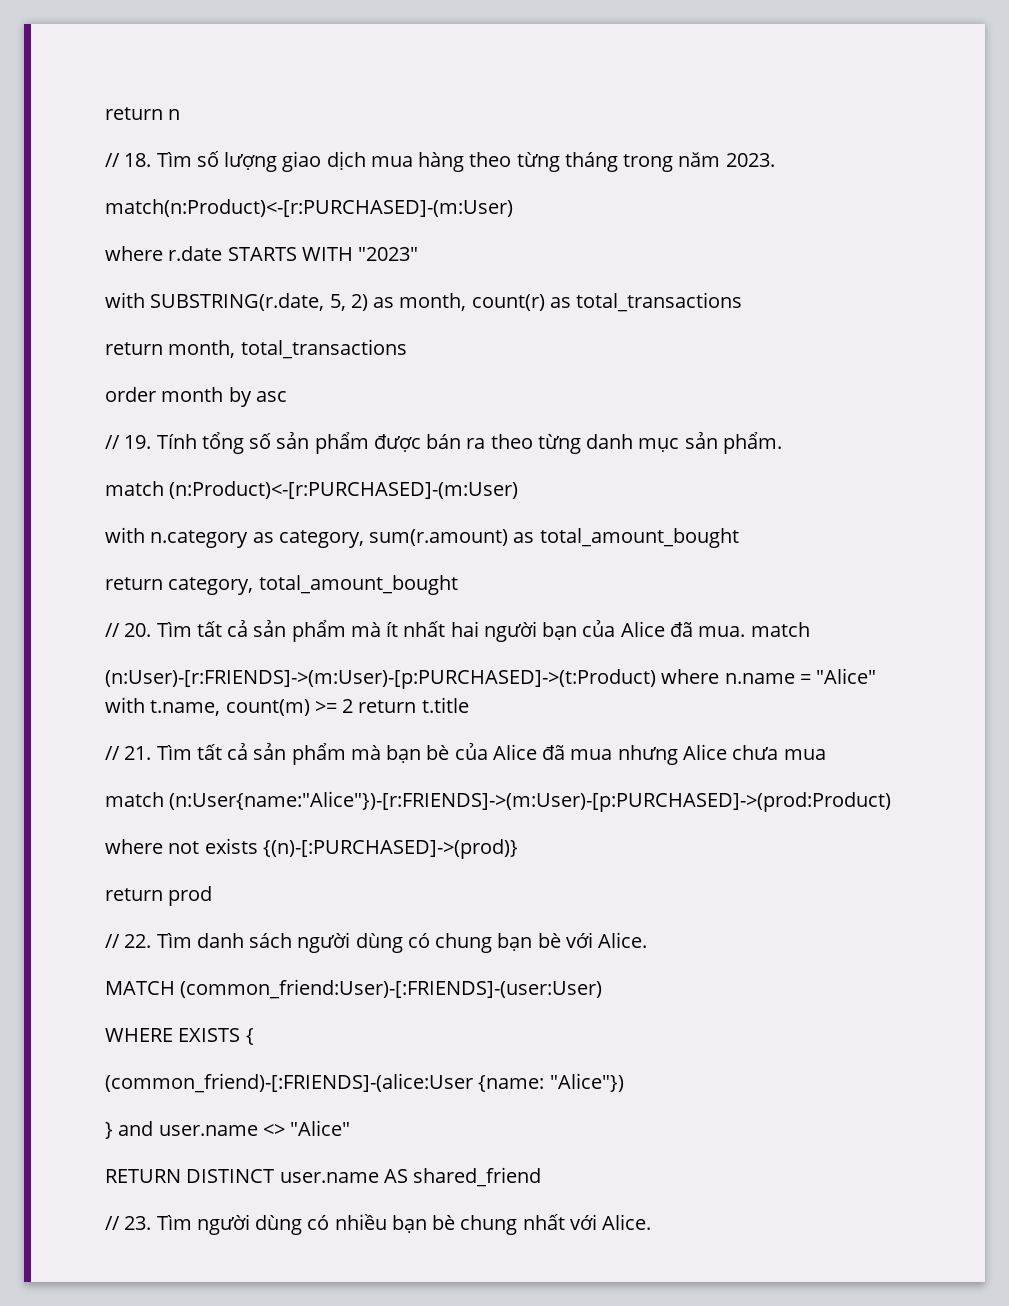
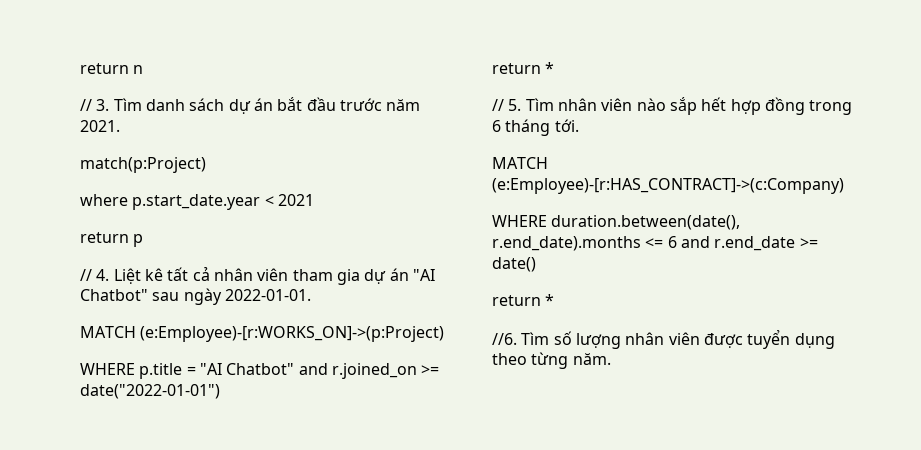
[124,151,775,172] [105,199,513,217] [105,246,419,261] [105,292,743,312] [105,339,407,359] [105,387,287,407] [105,432,782,454] [105,481,519,499] [105,527,739,548] [105,575,458,595] [105,620,810,642] [105,668,877,689] [105,697,469,716] [105,743,826,765] [105,791,892,812] [105,838,518,859] [105,886,213,906] [105,932,648,953] [105,979,603,999] [105,1028,254,1045] [105,1073,624,1093] [105,1120,351,1139] [105,1167,542,1187] [105,1214,652,1235] 18. Tìm số lượng giao dịch mua hàng theo từng tháng trong năm 2023. // match(n:Product)<-[r:PURCHASED]-(m:User) // where r.date STARTS WITH "2023" // with SUBSTRING(r.date, 5, 2) as month, count(r) as total_transactions // return month, total_transactions // order month by asc // // 19. Tính tổng số sản phẩm được bán ra theo từng danh mục sản phẩm. // match (n:Product)<-[r:PURCHASED]-(m:User) // with n.category as category, sum(r.amount) as total_amount_bought // return category, total_amount_bought // // 20. Tìm tất cả sản phẩm mà ít nhất hai người bạn của Alice đã mua. match // (n:User)-[r:FRIENDS]->(m:User)-[p:PURCHASED]->(t:Product) where n.name = "Alice" with t.name, count(m) >= 2 return t.title // // 21. Tìm tất cả sản phẩm mà bạn bè của Alice đã mua nhưng Alice chưa mua // match (n:User{name:"Alice"})-[r:FRIENDS]->(m:User)-[p:PURCHASED]->(prod:Product) // where not exists {(n)-[:PURCHASED]->(prod)} // return prod // // 22. Tìm danh sách người dùng có chung bạn bè với Alice. // MATCH (common_friend:User)-[:FRIENDS]-(user:User) // WHERE EXISTS { // (common_friend)-[:FRIENDS]-(alice:User {name: "Alice"}) // } and user.name <> "Alice" // RETURN DISTINCT user.name AS shared_friend // // 23. Tìm người dùng có nhiều bạn bè chung nhất với Alice. -> [96,97,421,114] [80,120,120,132] [80,157,206,173] [80,194,314,210] [80,232,144,247] [80,266,435,285] [80,288,311,305] [80,326,445,342] [80,363,440,379] [80,384,220,399] [492,62,555,74] [492,97,853,115] [492,119,579,136] [492,157,548,169] [492,178,844,194] [492,215,741,230] [492,236,818,251] [492,257,536,272] [492,294,555,306] [492,329,835,349] [492,352,611,369] 3. Tìm danh sách dự án bắt đầu trước năm 2021. // match(p:Project) // where p.start_date.year < 2021 // return p // // 4. Liệt kê tất cả nhân viên tham gia dự án "AI Chatbot" sau ngày 2022-01-01. // MATCH (e:Employee)-[r:WORKS_ON]->(p:Project) // WHERE p.title = "AI Chatbot" and r.joined_on >= date("2022-01-01") // return * // // 5. Tìm nhân viên nào sắp hết hợp đồng trong 6 tháng tới. // MATCH (e:Employee)-[r:HAS_CONTRACT]->(c:Company) // WHERE duration.between(date(), r.end_date).months <= 6 and r.end_date >= date() // return * // //6. Tìm số lượng nhân viên được tuyển dụng theo từng năm.

